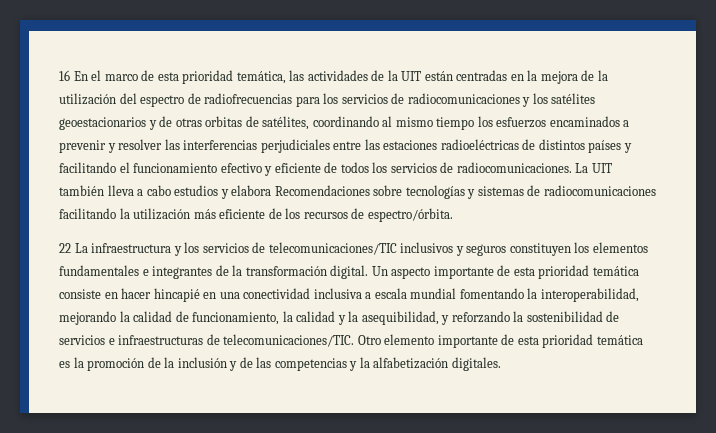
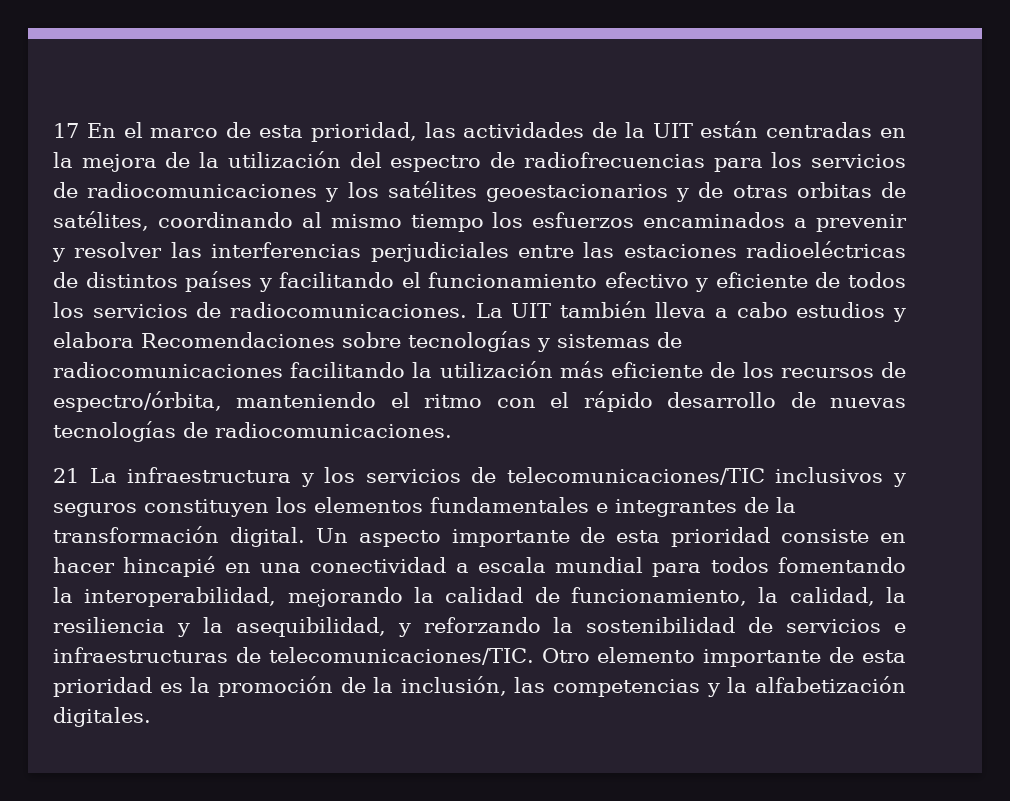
[59,70,70,81] 16 -> [53,123,79,138] 17
[182,70,286,84] prioridad temática, -> [310,122,417,142] prioridad,
[367,208,453,222] [59,243,71,253] espectro/órbita. // 22 -> [53,391,907,412] [53,421,452,442] [53,468,79,483] espectro/órbita, manteniendo el ritmo con el rápido desarrollo de nuevas tecnologías de radiocomunicaciones. // 21
[592,266,639,276] temática -> (771, 537) none
[313,288,362,299] inclusiva -> (447, 565) none
(457, 293) none -> [652,557,769,577] para todos
[296,311,336,322] calidad -> [789,587,907,606] [53,617,165,633] calidad, la resiliencia
[596,335,643,345] temática -> (152, 687) none
[177,357,253,371] inclusión y de -> [400,676,507,696] inclusión,

